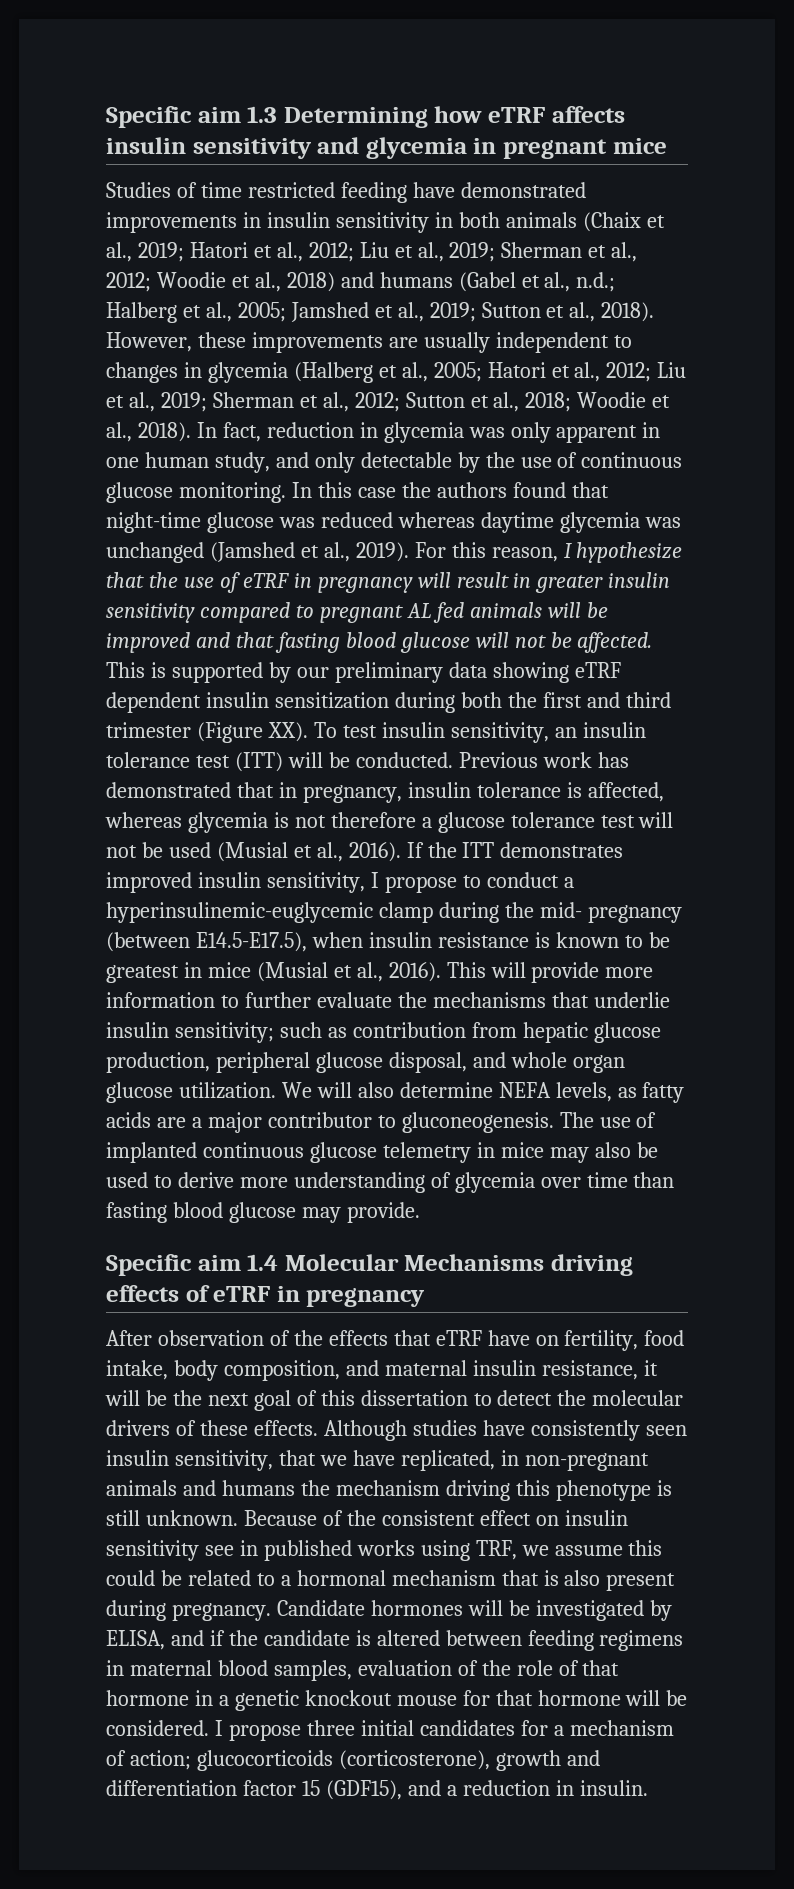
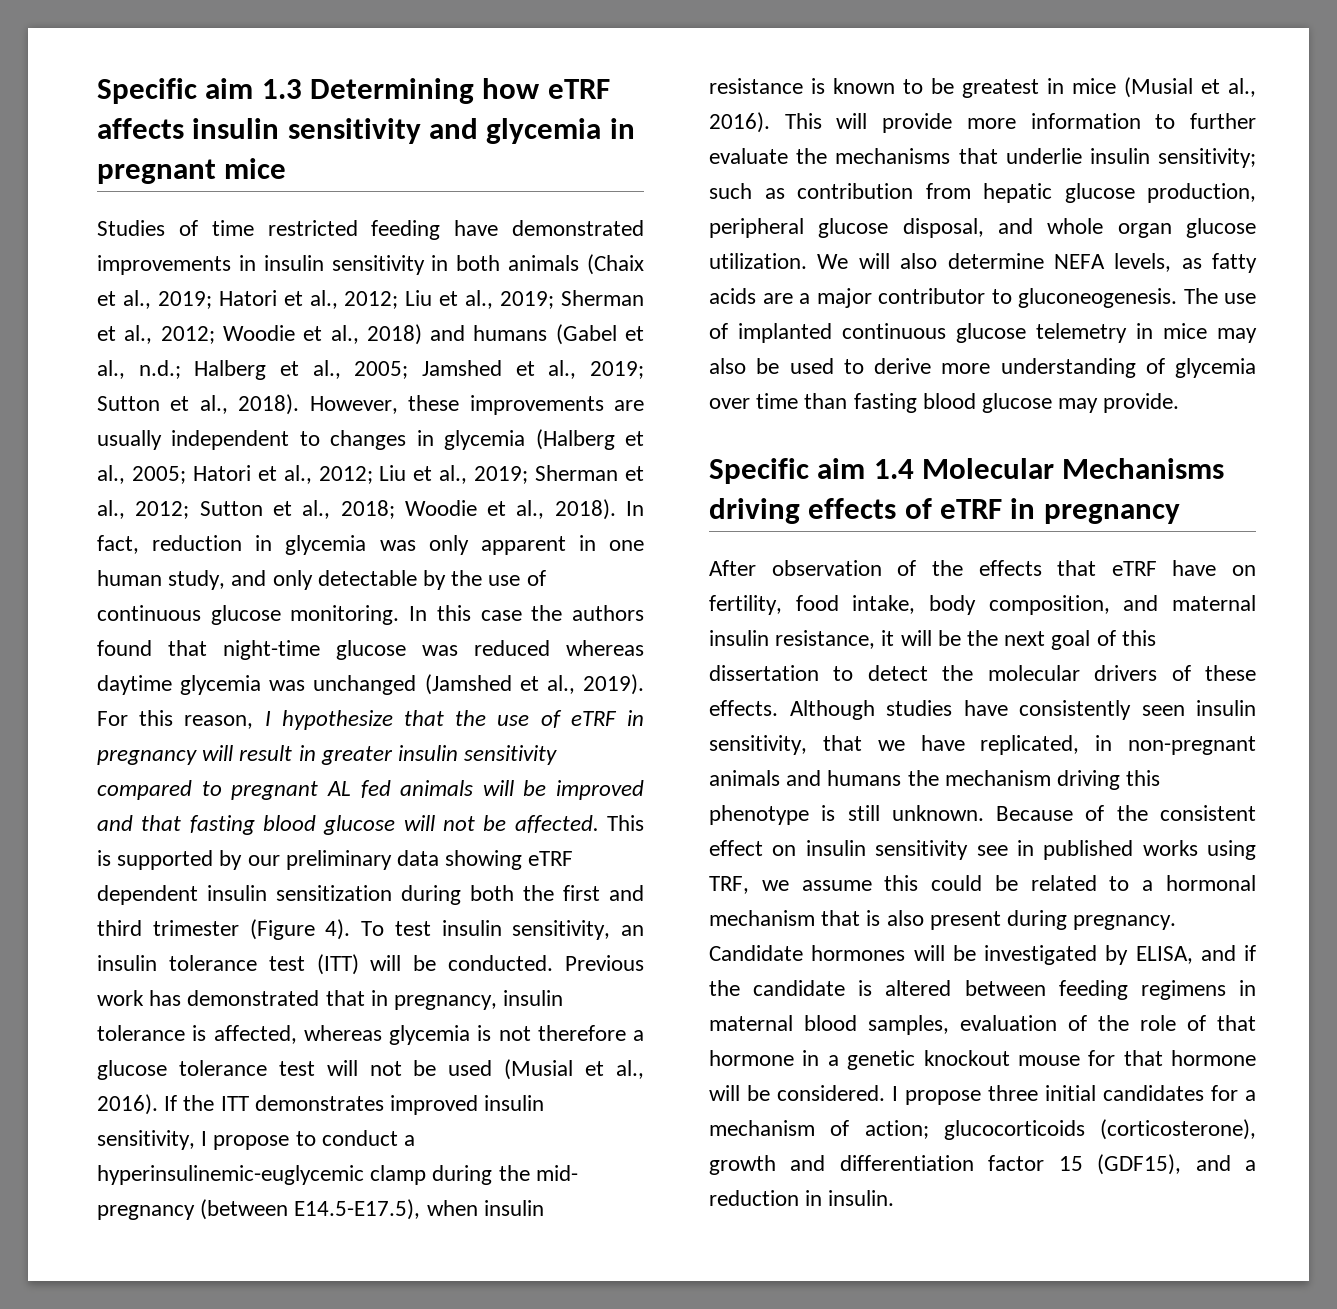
[267,722,308,742] XX). -> [325,919,351,940] 4).

